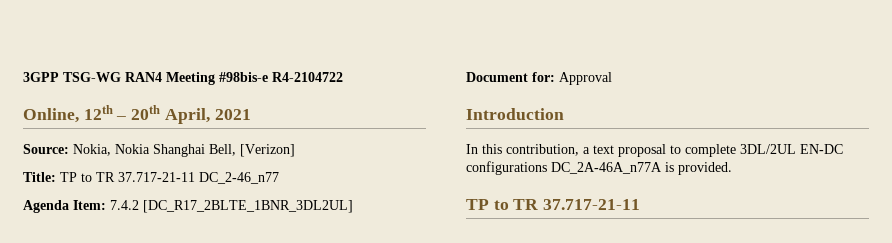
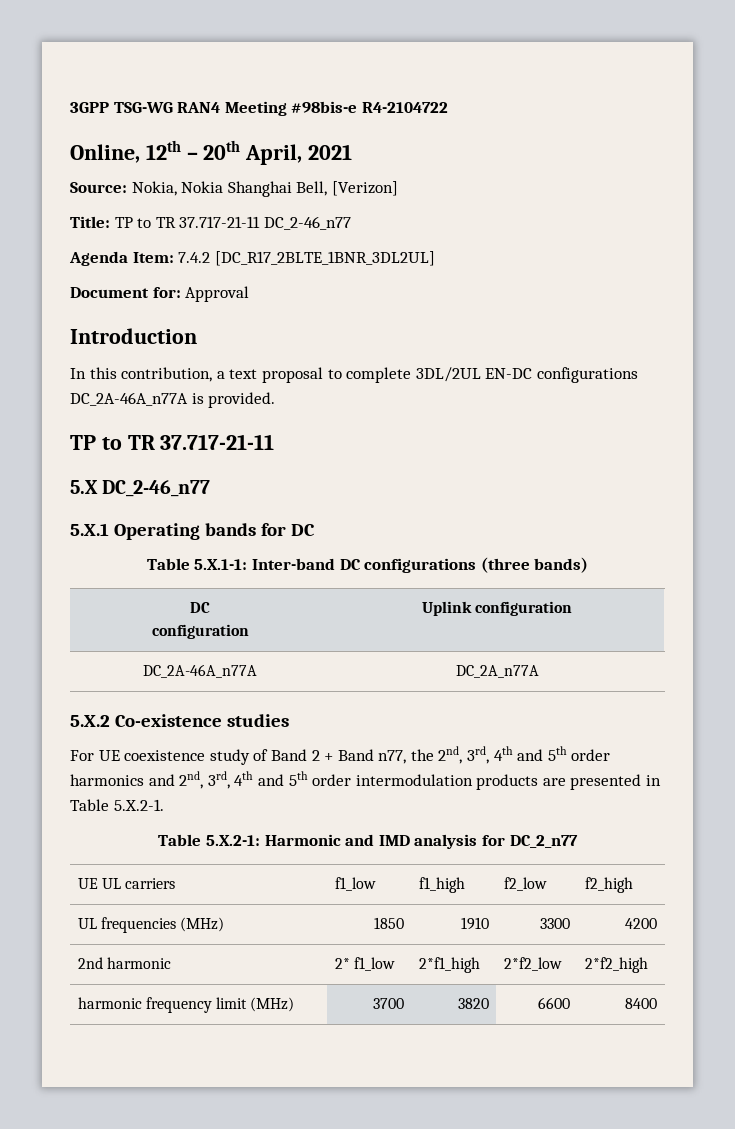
(641, 204) none -> [70,480,211,497] [70,523,315,540] [146,557,589,573] [190,602,210,613] [151,624,249,639] [421,601,573,616] [143,664,257,678] [455,665,539,678] [70,714,289,727] [70,746,611,765] [70,771,662,790] [70,799,164,811] [158,834,578,849] [77,878,176,889] [334,877,376,891] [418,877,465,893] [503,877,547,891] [584,877,633,893] [77,917,225,933] [374,917,405,929] [461,917,490,930] [540,918,571,929] [625,918,658,929] [77,957,172,969] [334,957,396,971] [418,957,480,973] [503,957,562,971] [584,957,648,973] [77,997,295,1013] [373,998,405,1009] [458,998,490,1009] [538,997,571,1009] [625,998,658,1009] // 5.X DC_2-46_n77 // 5.X.1 Operating bands for DC // Table 5.X.1-1: Inter-band DC configurations (three bands) // DC // configuration | Uplink configuration // DC_2A-46A_n77A | DC_2A_n77A // 5.X.2 Co-existence studies // For UE coexistence study of Band 2 + Band n77, the 2nd, 3rd, 4th and 5th order harmonics and 2nd, 3rd, 4th and 5th order intermodulation products are presented in Table 5.X.2-1. // Table 5.X.2-1: Harmonic and IMD analysis for DC_2_n77 // UE UL carriers | f1_low | f1_high | f2_low | f2_high // UL frequencies (MHz) | 1850 | 1910 | 3300 | 4200 // 2nd harmonic | 2* f1_low | 2*f1_high | 2*f2_low | 2*f2_high // harmonic frequency limit (MHz) | 3700 | 3820 | 6600 | 8400

